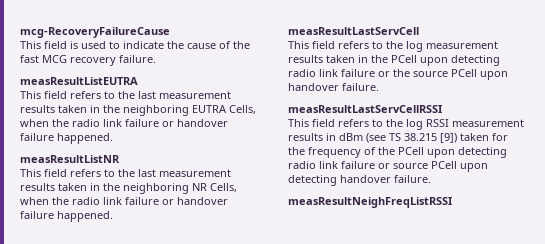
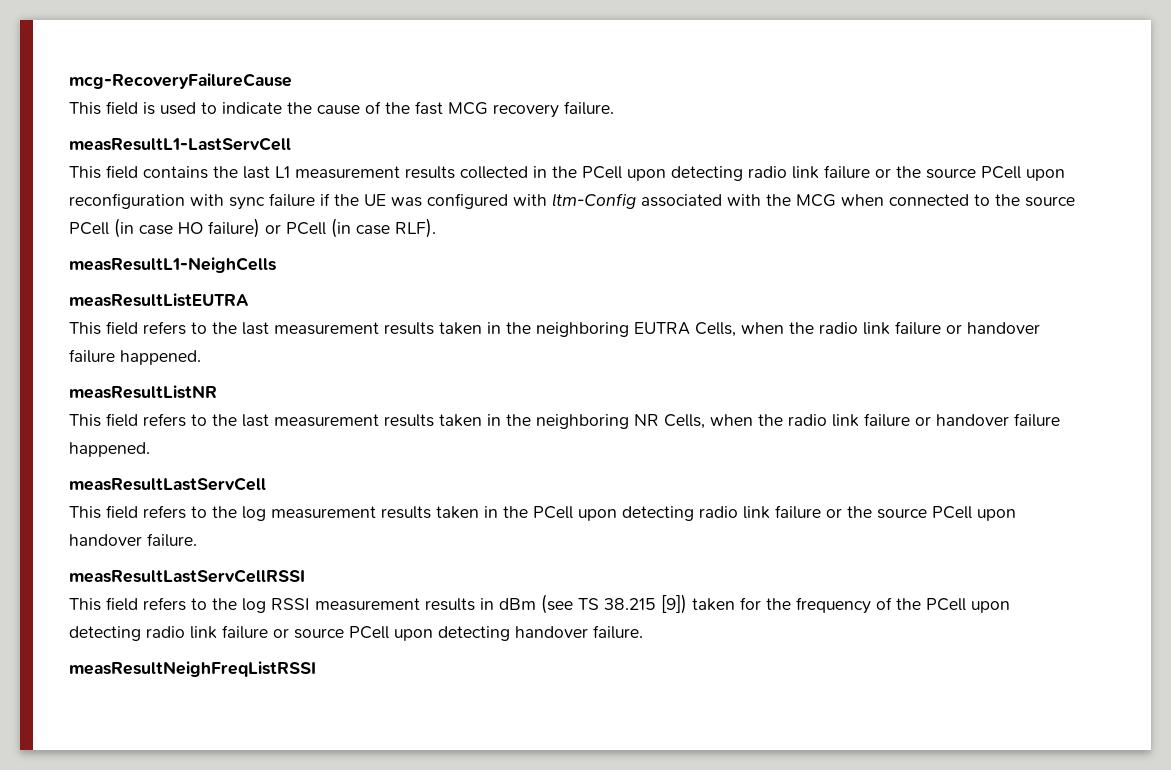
(156, 59) none -> [69,137,291,151] [69,165,1065,181] [69,193,1075,210] [69,218,436,238] [69,257,276,273] // measResultL1-LastServCell // This field contains the last L1 measurement results collected in the PCell upon detecting radio link failure or the source PCell upon reconfiguration with sync failure if the UE was configured with ltm-Config associated with the MCG when connected to the source PCell (in case HO failure) or PCell (in case RLF). // measResultL1-NeighCells

